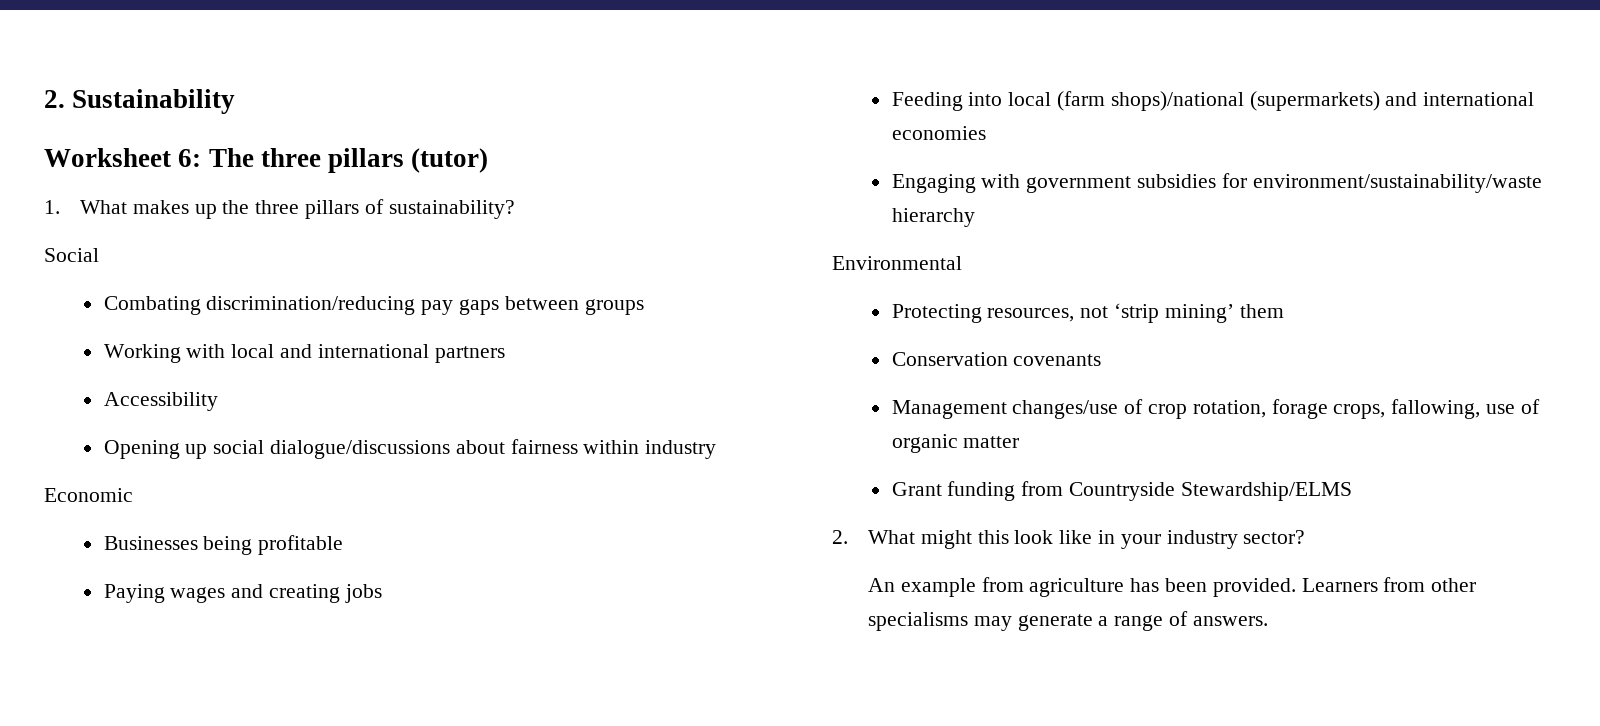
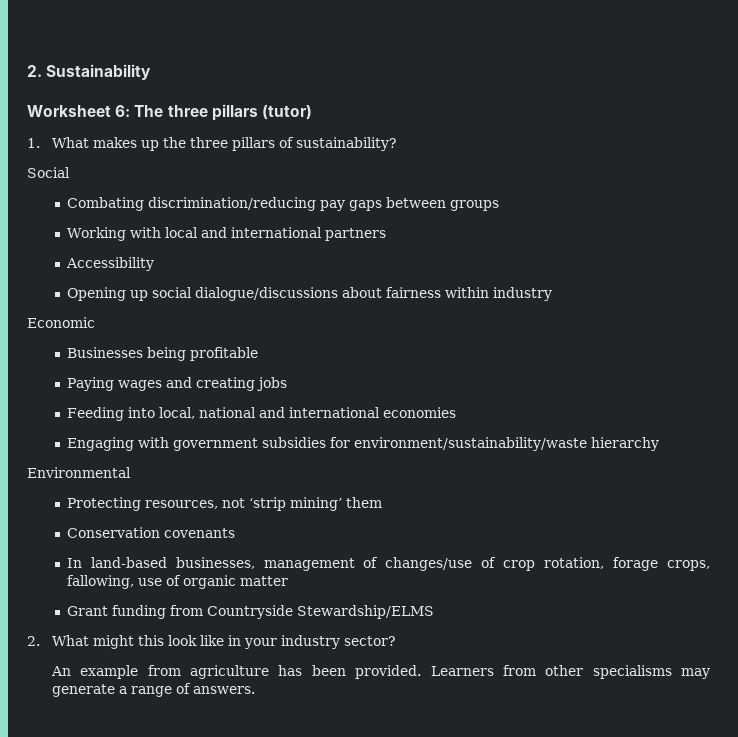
[1008,91,1380,111] local (farm shops)/national (supermarkets) -> [158,407,256,419] local, national
[891,400,1007,419] Management -> [66,557,379,571] In land-based businesses, management of

